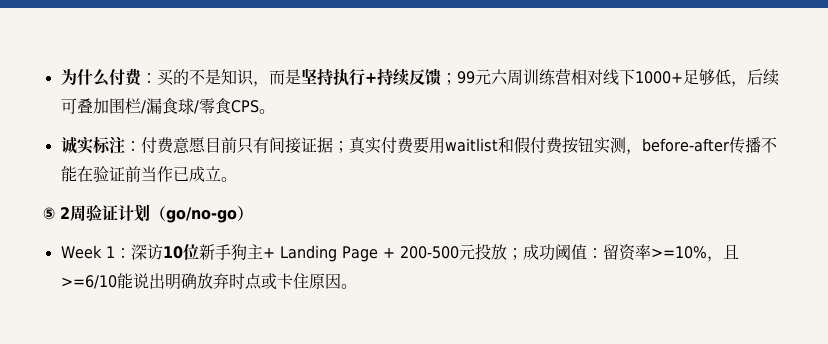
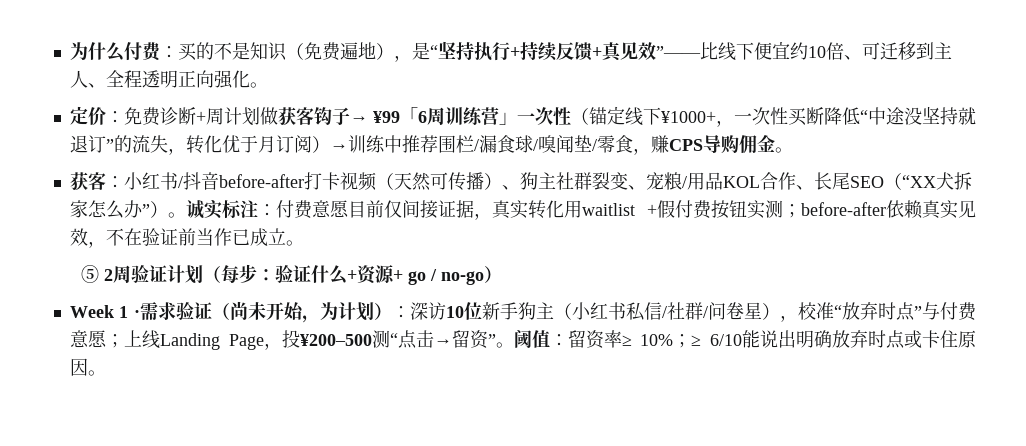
[252,69,301,87] ，而是 -> [285,42,438,62] （免费遍地），是“
[440,68,779,87] [60,98,109,114] ；99元六周训练营相对线下1000+足够低，后续可叠加 -> [591,42,952,62] [69,70,268,89] [69,106,976,127] [69,135,438,155] +真见效”——比线下便宜约10倍、可迁移到主人、全程透明正向强化。 // 定价：免费诊断+周计划做获客钩子→ ¥99「6周训练营」一次性（锚定线下¥1000+，一次性买断降低“中途没坚持就退订”的流失，转化优于月订阅）→训练中推荐
[198,98,275,114] 零食CPS。 // -> [537,135,793,155] [69,172,972,191] [69,200,186,219] 嗅闻垫/零食，赚CPS导购佣金。 // 获客：小红书/抖音before-after打卡视频（天然可传播）、狗主社群裂变、宠粮/用品KOL合作、长尾SEO（“XX犬拆家怎么办”）。
[236,137,269,154] 只有 -> [383,200,402,218] 仅
[332,136,777,155] [60,166,77,182] ；真实付费要用waitlist和假付费按钮实测，before-after传播不能 -> [473,200,976,220] [69,228,124,248] ，真实转化用waitlist +假付费按钮实测；before-after依赖真实见效，不
[166,205,253,223] [60,245,115,259] go/no-go） // Week 1 -> [220,264,502,285] [69,301,393,323] 每步：验证什么+资源+ go / no-go） // Week 1 ·需求验证（尚未开始，为计划）
[262,243,739,262] [60,275,117,289] + Landing Page + 200-500元投放；成功阈值：留资率>=10%，且>=6/10 -> [554,302,977,322] [69,329,742,350] （小红书私信/社群/问卷星），校准“放弃时点”与付费意愿；上线Landing Page，投¥200–500测“点击→留资”。阈值：留资率≥ 10%；≥ 6/10

